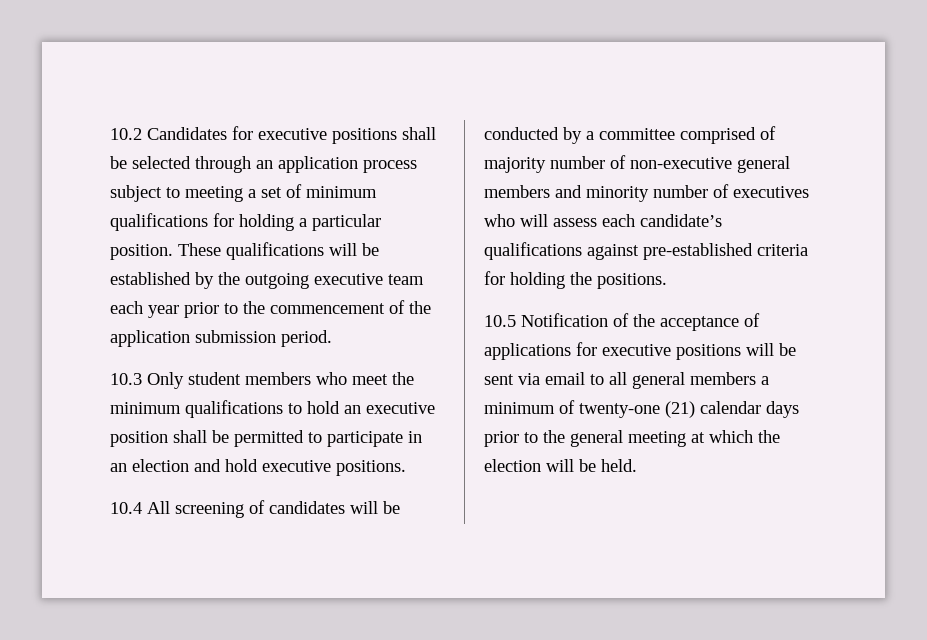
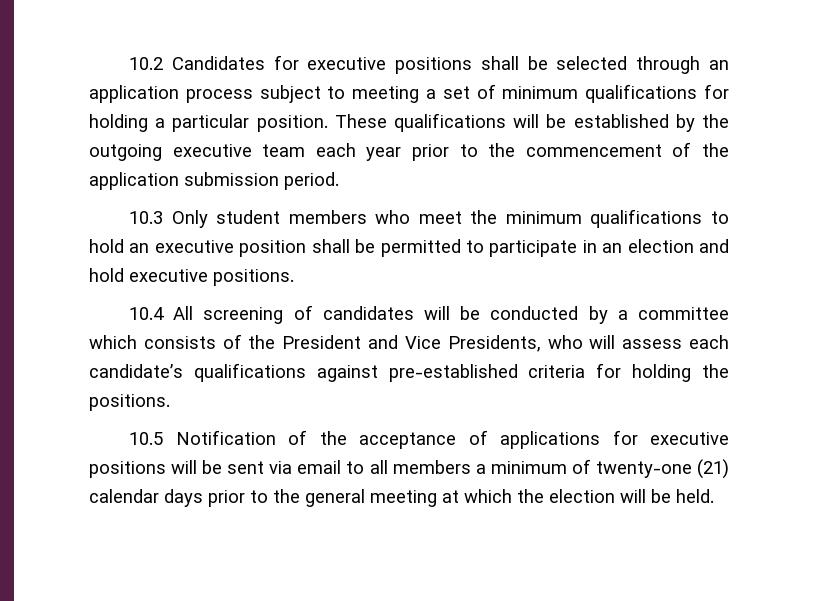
[680,126,776,144] [484,155,790,173] [484,184,809,202] comprised of majority number of non-executive general members and minority number of executives -> [89,334,541,352] which consists of the President and Vice Presidents,
[632,372,685,389] general -> (388, 467) none

